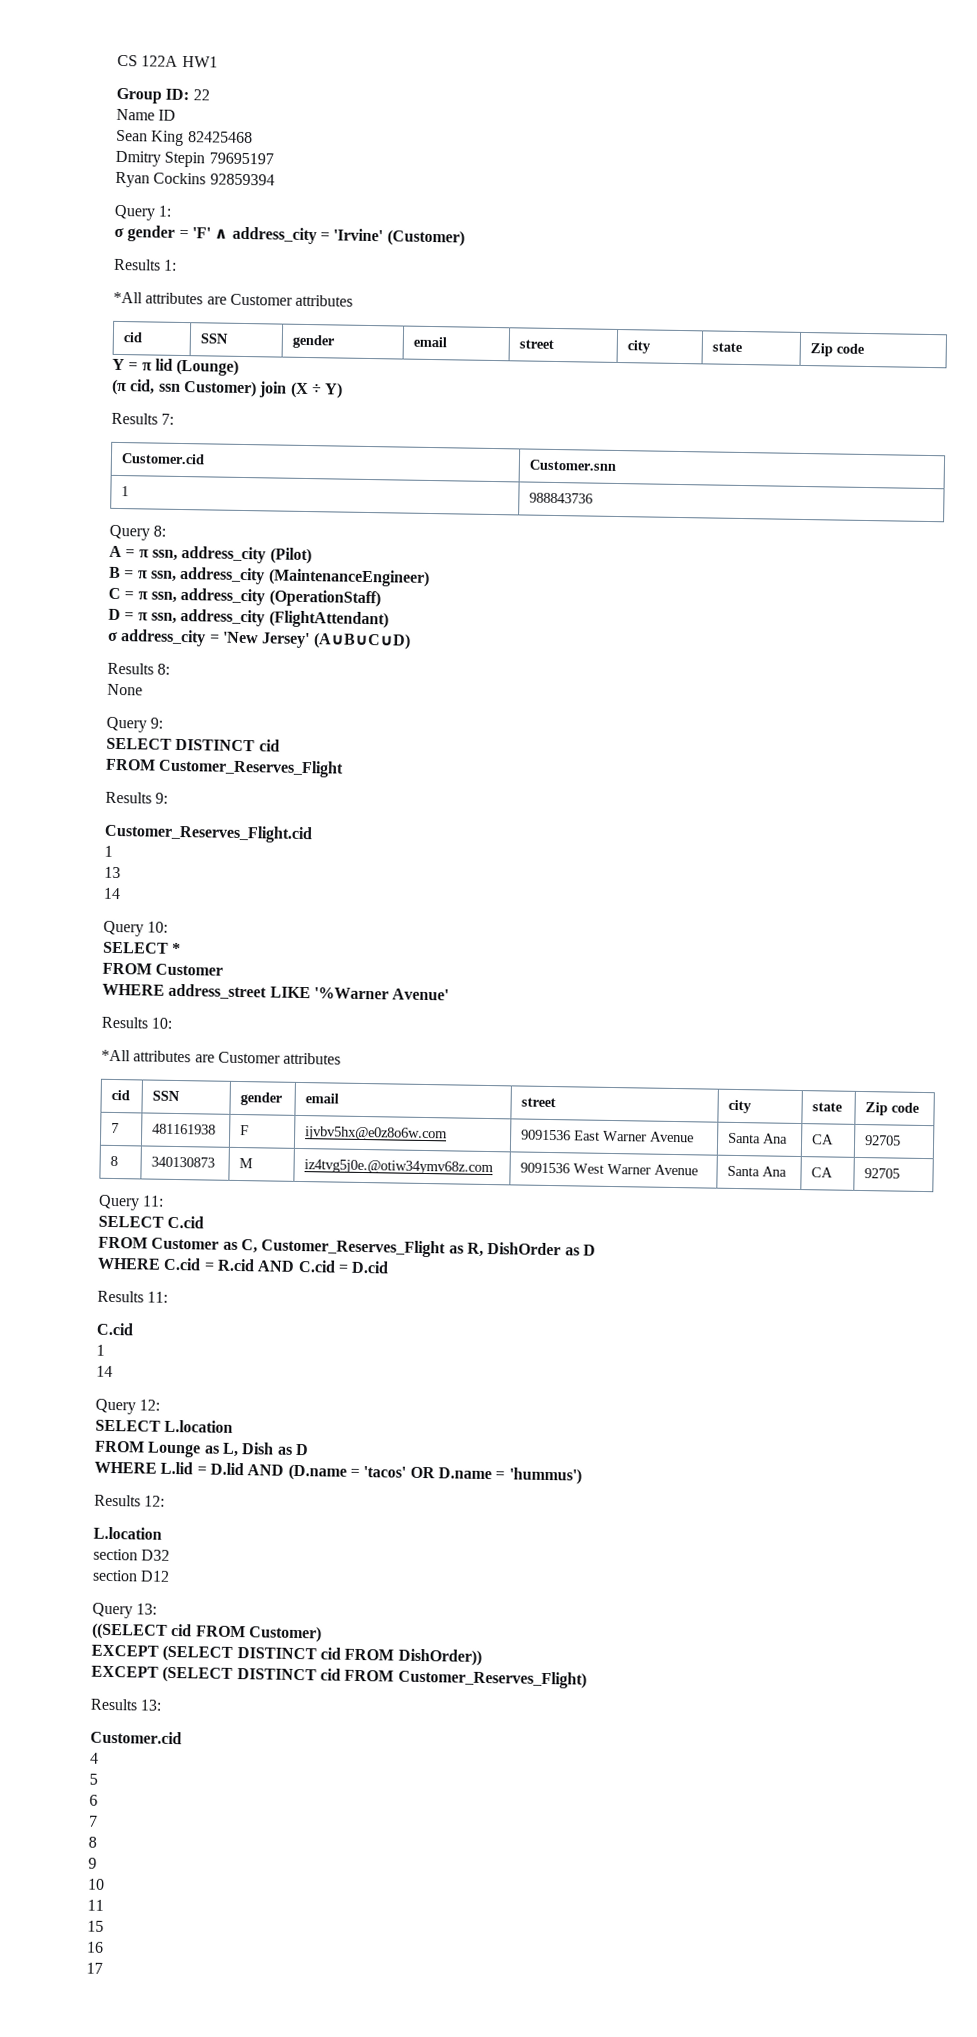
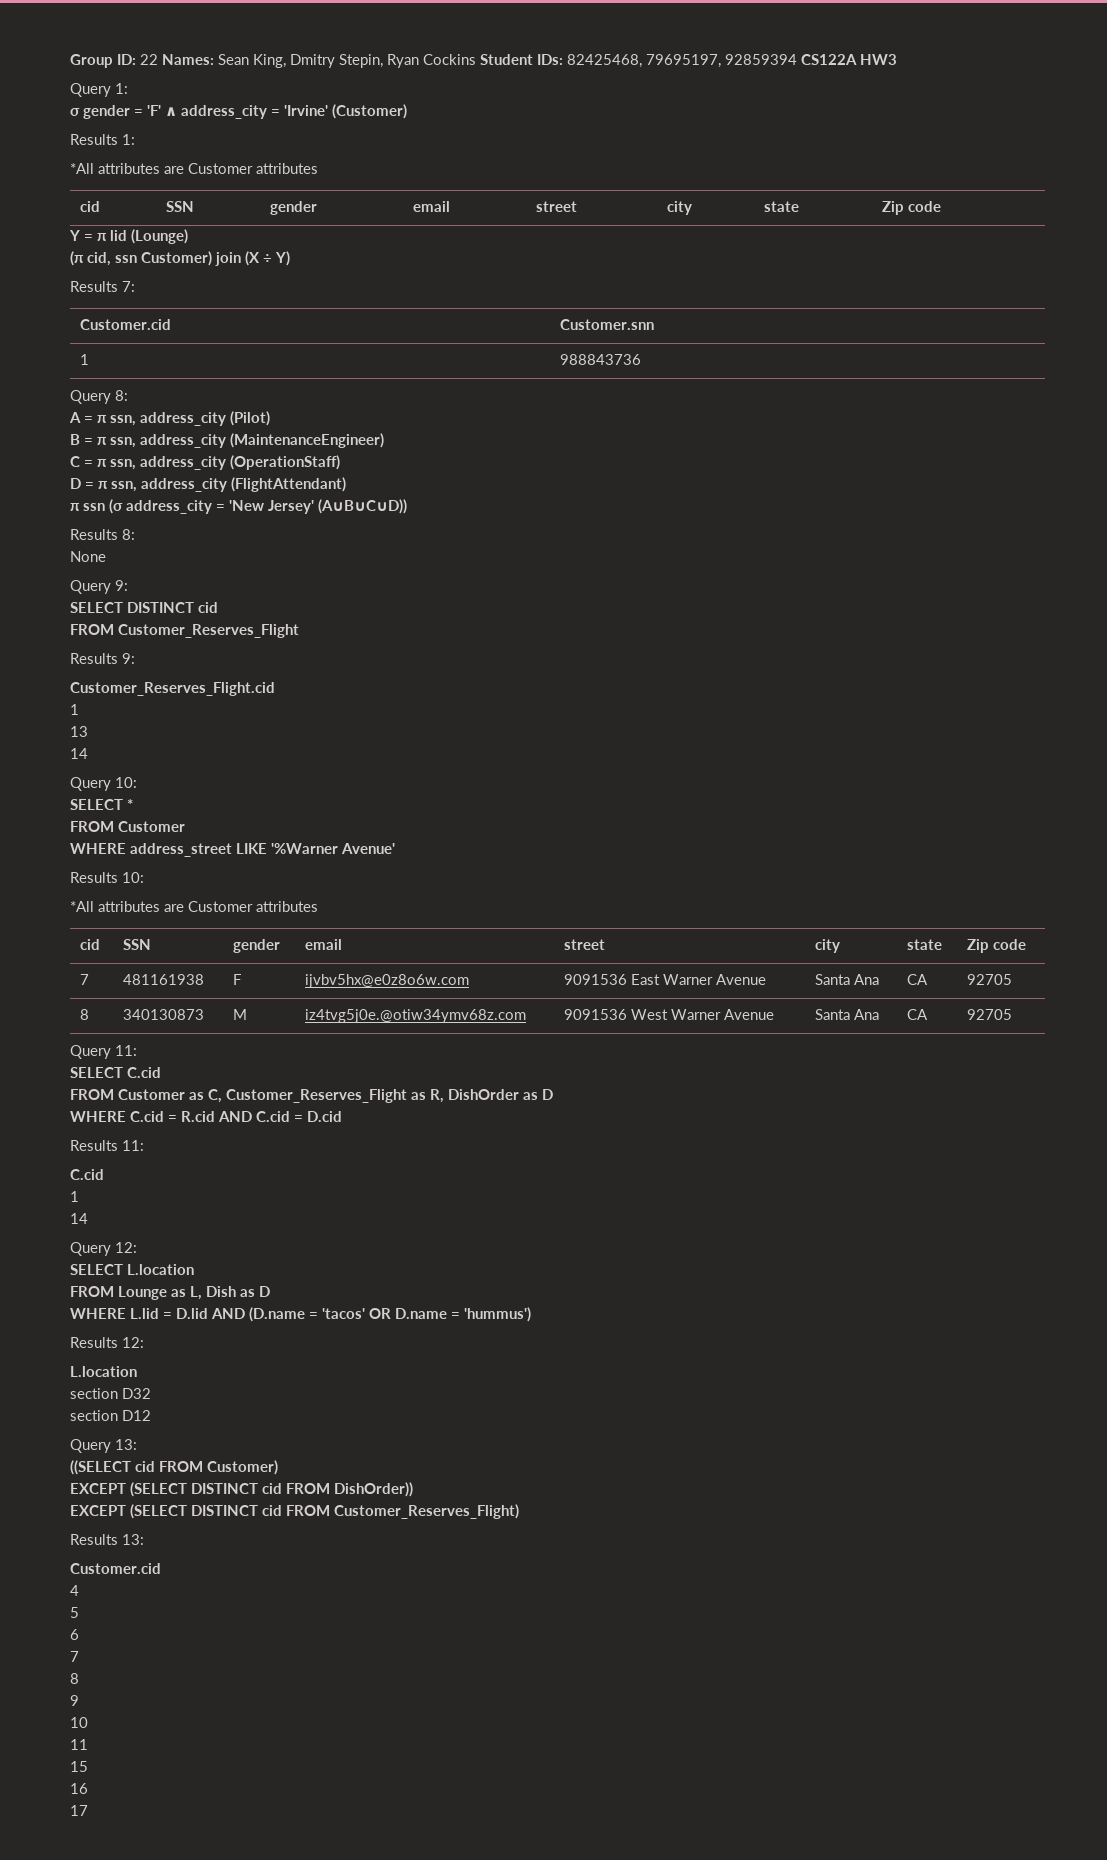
[117,54,218,68] CS 122A HW1 // -> (70, 61) none
[116,108,177,121] [116,129,253,146] [115,150,274,168] [115,171,207,188] // Name ID // Sean King 82425468 // Dmitry Stepin 79695197 // Ryan Cockins -> [162,54,721,68] Names: Sean King, Dmitry Stepin, Ryan Cockins Student IDs: 82425468, 79695197,
(275, 179) none -> [801,54,897,65] CS122A HW3
[108,630,118,641] σ -> [70,499,123,514] π ssn (σ
[312,632,411,650] (A∪B∪C∪D) -> [318,499,407,514] (A∪B∪C∪D))

